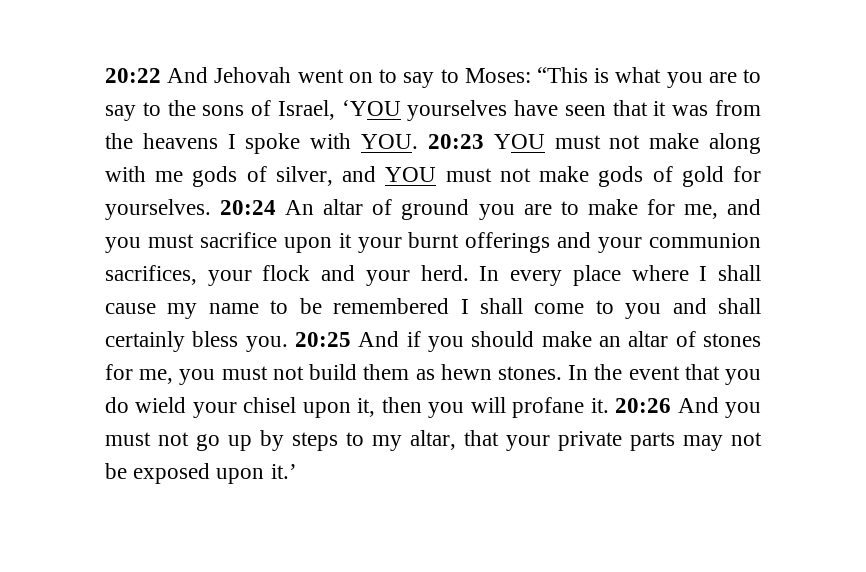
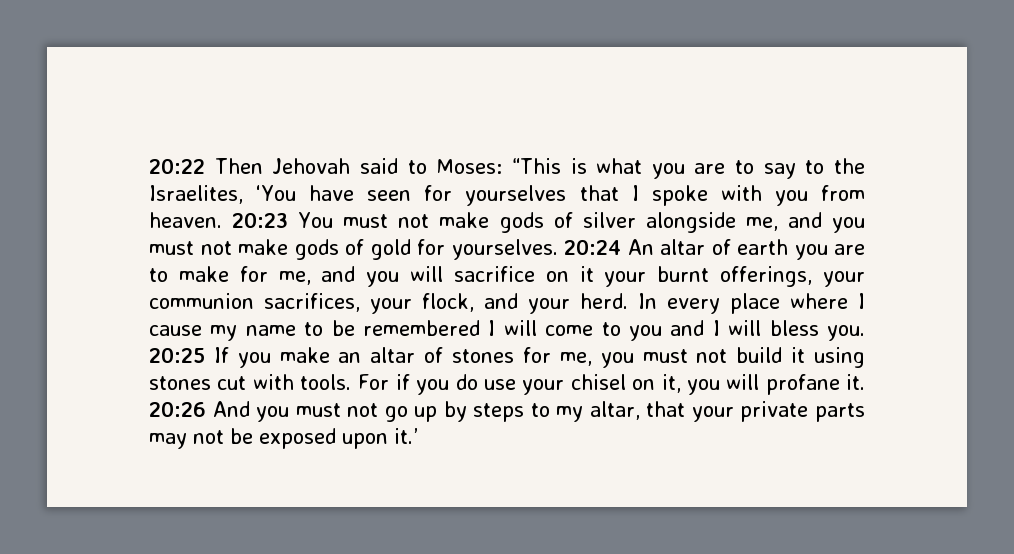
[167,67,435,88] And Jehovah went on to say -> [214,158,398,174] Then Jehovah said
[202,100,761,121] [105,133,761,154] [105,166,437,187] sons of Israel, ‘YOU yourselves have seen that it was from the heavens I spoke with YOU. 20:23 YOU must not make along with me gods of silver, and YOU -> [149,185,865,206] [149,212,865,233] Israelites, ‘You have seen for yourselves that I spoke with you from heaven. 20:23 You must not make gods of silver alongside me, and you
[401,199,470,220] ground -> [737,239,788,255] earth
[147,232,332,253] must sacrifice upon -> [410,266,569,282] will sacrifice on
[465,232,592,253] offerings and -> [720,266,813,287] offerings,
[262,265,311,281] flock -> [422,293,474,312] flock,
[718,265,762,281] shall -> (865, 301) none
[479,298,523,314] shall -> [503,320,537,336] will
[718,298,761,314] [105,331,185,352] shall certainly -> [712,320,762,336] I will
[358,331,535,352] And if you should -> [213,347,271,368] If you
[363,364,720,380] them as hewn stones. In the event that -> [791,347,866,368] [149,374,410,390] it using stones cut with tools. For if
[135,397,187,413] wield -> [483,379,516,390] use
[302,397,422,418] upon it, then -> [632,374,681,393] on it,

